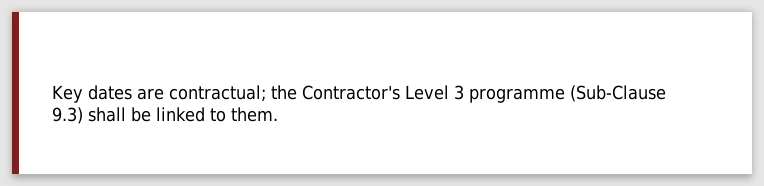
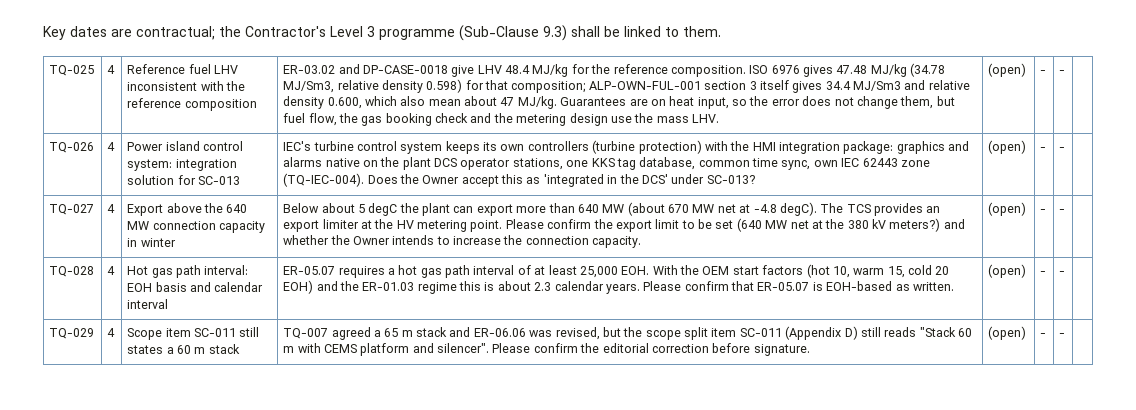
(278, 114) none -> [49,65,95,76] [107,65,116,74] [127,64,238,74] [127,81,245,91] [127,98,257,111] [283,63,946,77] [283,79,970,93] [283,96,955,109] [283,113,720,126] [988,63,1027,77] [1040,70,1047,74] [1059,70,1066,74] [49,142,95,153] [107,142,116,151] [127,141,243,151] [127,159,237,171] [127,175,240,185] [283,140,970,154] [283,157,930,170] [283,173,755,187] [988,140,1027,154] [1040,147,1047,151] [1059,147,1066,151] [49,204,95,215] [107,204,116,213] [127,203,248,216] [127,221,265,233] [127,238,176,247] [283,202,941,216] [283,218,965,232] [283,235,642,248] [988,202,1027,216] [1040,209,1047,213] [1059,209,1066,213] [49,266,95,277] [107,266,116,275] [127,265,249,278] [127,282,264,292] [127,299,169,309] [283,264,950,278] [283,280,954,294] [988,264,1027,278] [1040,271,1047,275] [1059,271,1066,275] [49,328,95,339] [107,328,116,337] [127,327,260,340] [127,344,240,354] [283,326,973,340] [283,343,810,356] [988,326,1027,340] [1040,333,1047,337] [1059,333,1066,337] // TQ-025 | 4 | Reference fuel LHV inconsistent with the reference composition | ER-03.02 and DP-CASE-0018 give LHV 48.4 MJ/kg for the reference composition. ISO 6976 gives 47.48 MJ/kg (34.78 MJ/Sm3, relative density 0.598) for that composition; ALP-OWN-FUL-001 section 3 itself gives 34.4 MJ/Sm3 and relative density 0.600, which also mean about 47 MJ/kg. Guarantees are on heat input, so the error does not change them, but fuel flow, the gas booking check and the metering design use the mass LHV. | (open) | - | - | // TQ-026 | 4 | Power island control system: integration solution for SC-013 | IEC's turbine control system keeps its own controllers (turbine protection) with the HMI integration package: graphics and alarms native on the plant DCS operator stations, one KKS tag database, common time sync, own IEC 62443 zone (TQ-IEC-004). Does the Owner accept this as 'integrated in the DCS' under SC-013? | (open) | - | - | // TQ-027 | 4 | Export above the 640 MW connection capacity in winter | Below about 5 degC the plant can export more than 640 MW (about 670 MW net at -4.8 degC). The TCS provides an export limiter at the HV metering point. Please confirm the export limit to be set (640 MW net at the 380 kV meters?) and whether the Owner intends to increase the connection capacity. | (open) | - | - | // TQ-028 | 4 | Hot gas path interval: EOH basis and calendar interval | ER-05.07 requires a hot gas path interval of at least 25,000 EOH. With the OEM start factors (hot 10, warm 15, cold 20 EOH) and the ER-01.03 regime this is about 2.3 calendar years. Please confirm that ER-05.07 is EOH-based as written. | (open) | - | - | // TQ-029 | 4 | Scope item SC-011 still states a 60 m stack | TQ-007 agreed a 65 m stack and ER-06.06 was revised, but the scope split item SC-011 (Appendix D) still reads "Stack 60 m with CEMS platform and silencer". Please confirm the editorial correction before signature. | (open) | - | - |

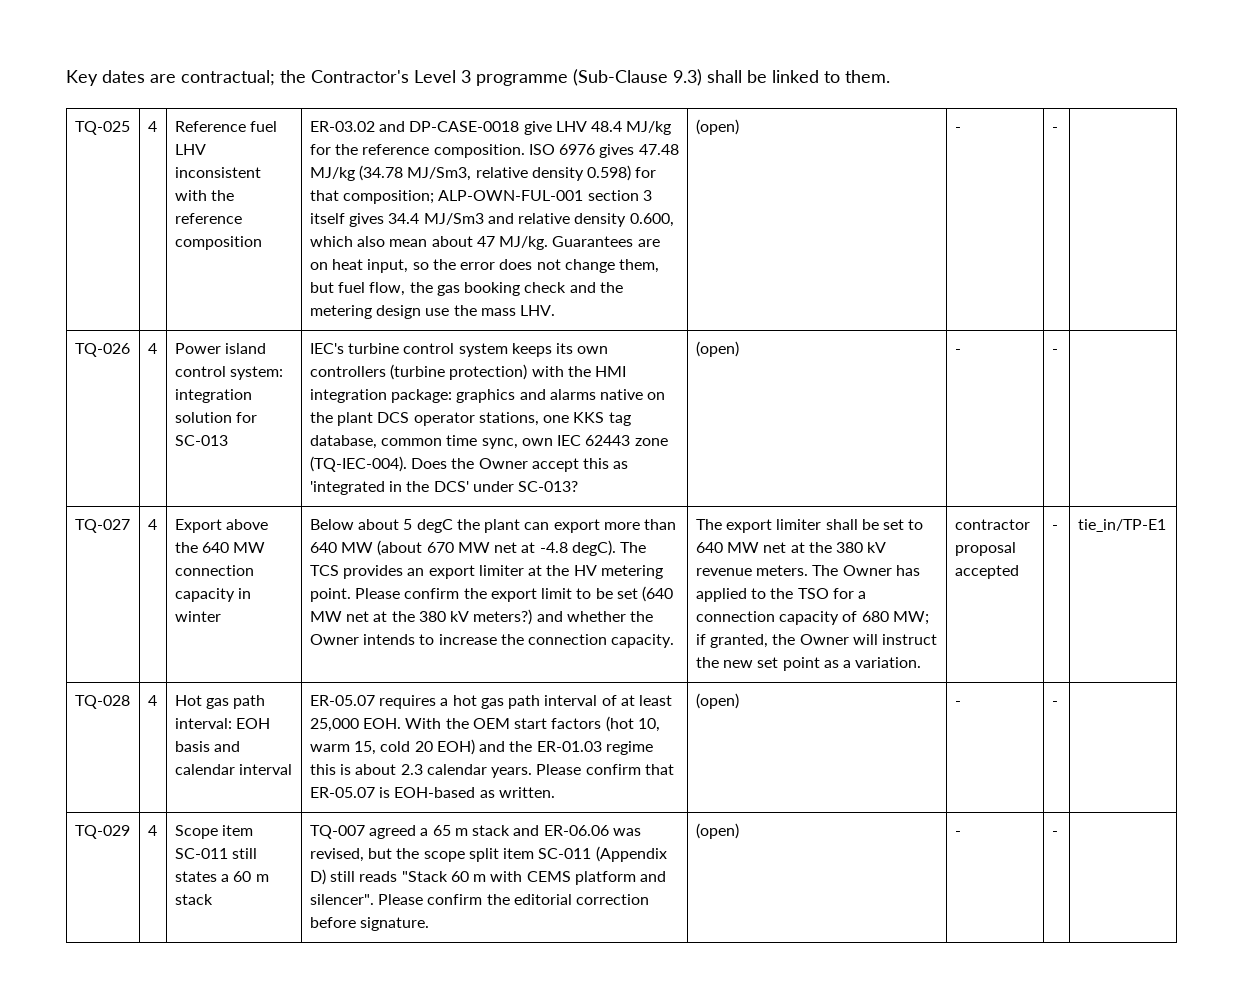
[988,202,1027,216] [1040,209,1047,213] [1059,209,1066,213] (open) | - | - | -> [695,519,924,533] [695,542,887,553] [695,565,920,576] [695,588,867,602] [695,611,929,625] [695,634,938,648] [695,657,922,671] [954,519,1030,530] [954,542,1016,556] [954,565,1019,579] [1051,525,1058,530] [1077,519,1166,532] The export limiter shall be set to 640 MW net at the 380 kV revenue meters. The Owner has applied to the TSO for a connection capacity of 680 MW; if granted, the Owner will instruct the new set point as a variation. | contractor proposal accepted | - | tie_in/TP-E1

